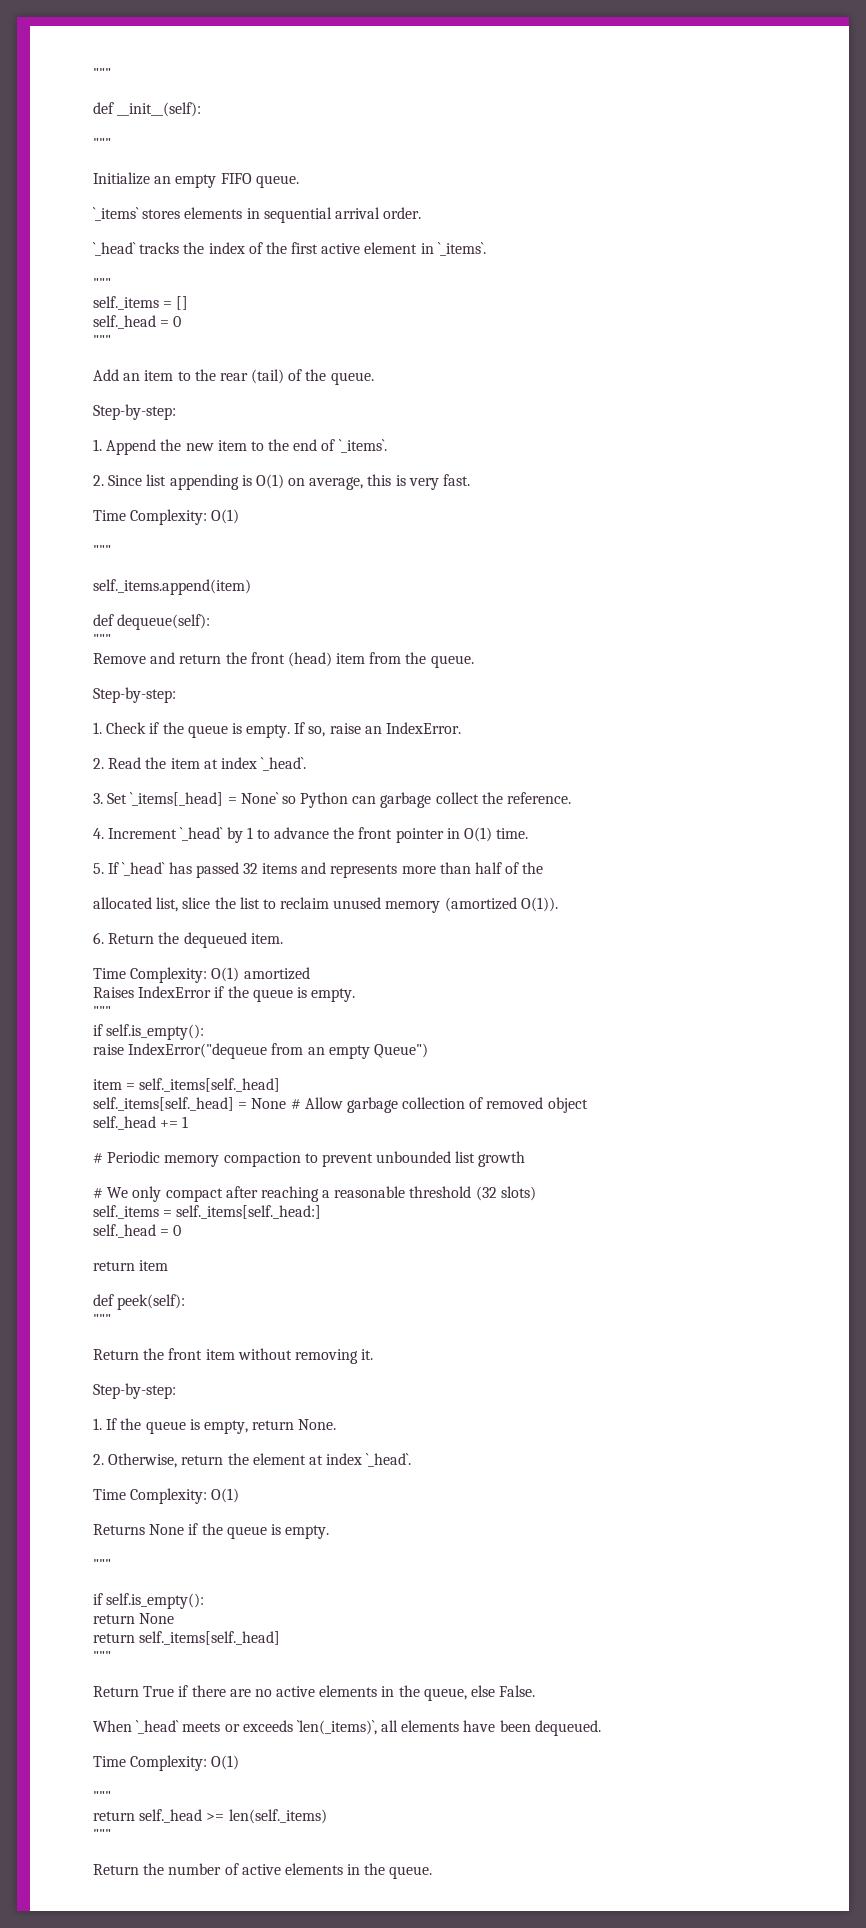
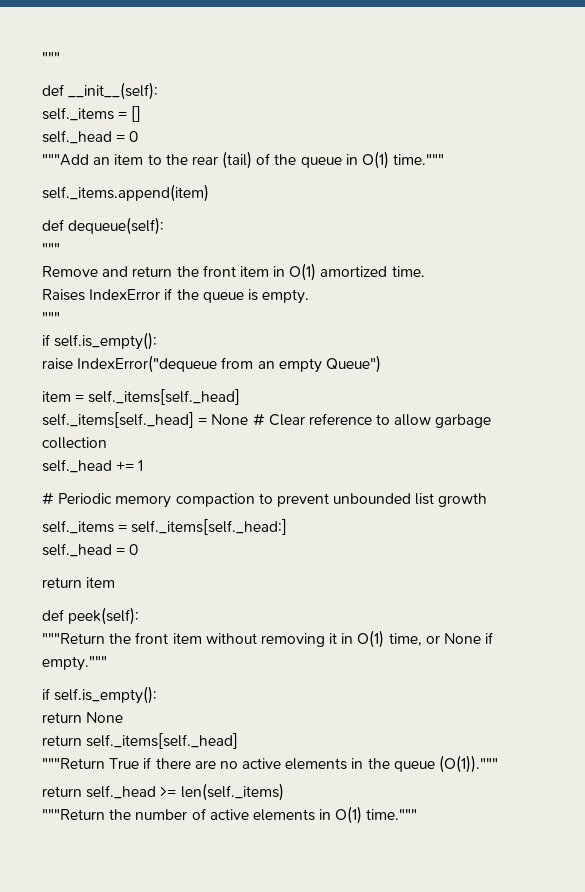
[93,138,111,149] [93,172,299,188] [93,207,422,223] [93,242,486,256] [93,278,111,289] // """ // Initialize an empty FIFO queue. // `_items` stores elements in sequential arrival order. // `_head` tracks the index of the first active element in `_items`. // """ -> (159, 91) none
[93,335,111,346] [93,369,119,381] """ // Add -> [42,154,89,166] """Add
[330,372,374,385] [93,404,176,420] [93,439,387,455] [93,474,471,490] [93,509,240,525] [93,545,111,556] queue. // Step-by-step: // 1. Append the new item to the end of `_items`. // 2. Since list appending is O(1) on average, this is very fast. // Time Complexity: O(1) // """ -> [300,151,445,169] queue in O(1) time."""
[287,652,474,668] [93,687,176,703] [93,722,462,738] [93,757,307,771] [93,792,572,808] [93,827,493,843] (head) item from the queue. // Step-by-step: // 1. Check if the queue is empty. If so, raise an IndexError. // 2. Read the item at index `_head`. // 3. Set `_items[_head] = None` so Python can garbage collect the reference. // 4. Increment `_head` by 1 to advance the front pointer in O(1) -> [239,263,388,281] item in O(1) amortized
[93,862,544,878] [93,897,558,913] [93,932,283,948] [93,967,310,983] // 5. If `_head` has passed 32 items and represents more than half of the // allocated list, slice the list to reclaim unused memory (amortized O(1)). // 6. Return the dequeued item. // Time Complexity: O(1) amortized -> (425, 271) none
[304,1097,343,1109] Allow -> [268,413,432,426] Clear reference to allow
[469,1097,588,1113] of removed object -> (107, 443) none
[93,1186,536,1202] // # We only compact after reaching a reasonable threshold (32 slots) -> (488, 500) none
[93,1314,111,1325] [93,1349,139,1360] """ // Return -> [42,633,105,644] """Return
[361,1349,374,1360] [93,1383,176,1399] [93,1418,337,1434] [93,1453,412,1468] [93,1488,240,1504] [93,1523,330,1539] [93,1559,111,1570] it. // Step-by-step: // 1. If the queue is empty, return None. // 2. Otherwise, return the element at index `_head`. // Time Complexity: O(1) // Returns None if the queue is empty. // """ -> [329,630,494,648] [42,656,107,671] it in O(1) time, or None if empty."""
[93,1651,111,1662] [93,1686,139,1697] """ // Return -> [42,758,105,769] """Return
[423,1685,536,1701] [93,1720,601,1736] [93,1755,240,1771] [93,1791,111,1802] queue, else False. // When `_head` meets or exceeds `len(_items)`, all elements have been dequeued. // Time Complexity: O(1) // """ -> [393,755,499,773] queue (O(1))."""
[93,1829,111,1840] [93,1864,139,1875] """ // Return -> [42,809,105,820] """Return
[364,1863,433,1879] the queue. -> [335,806,418,824] O(1) time."""

